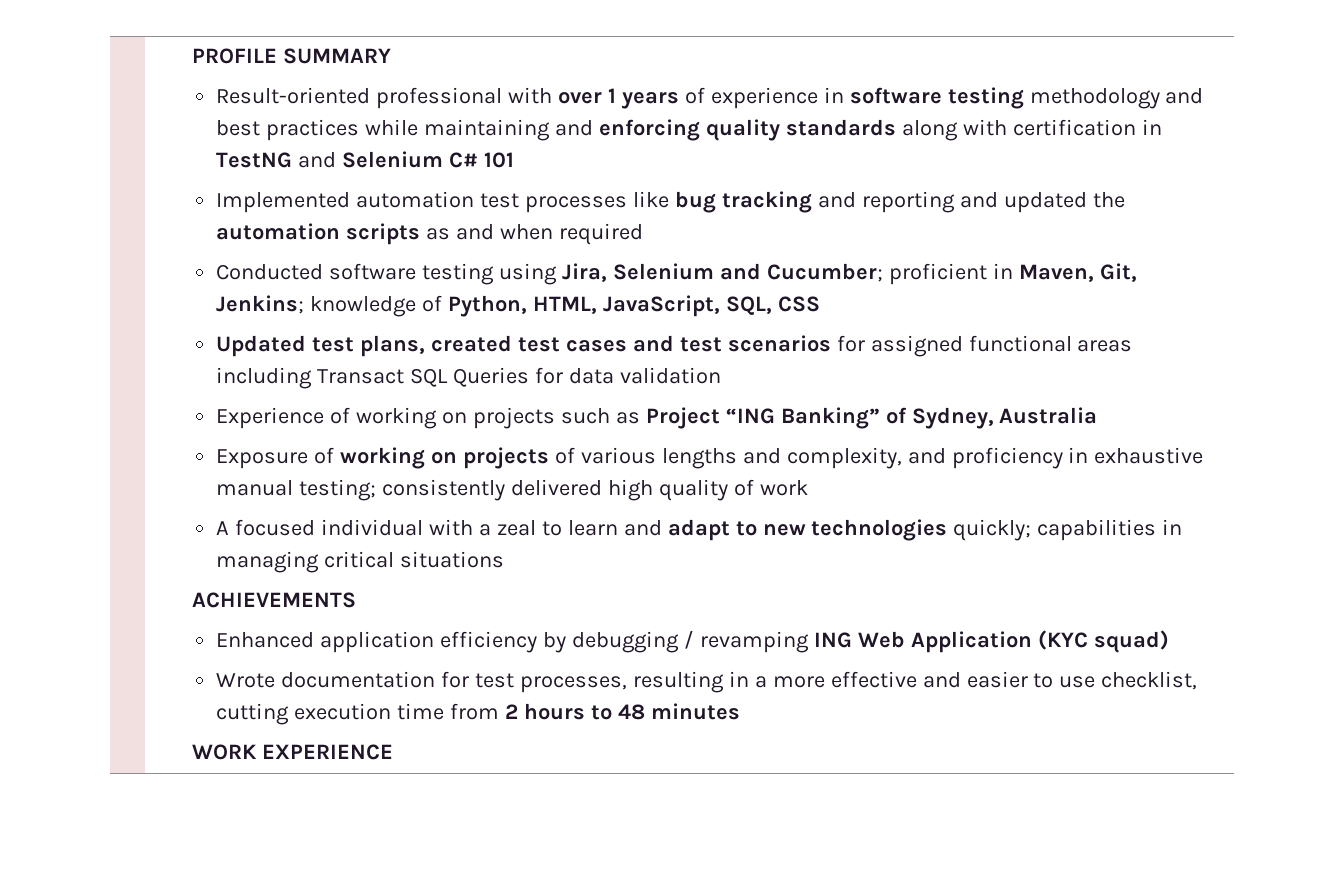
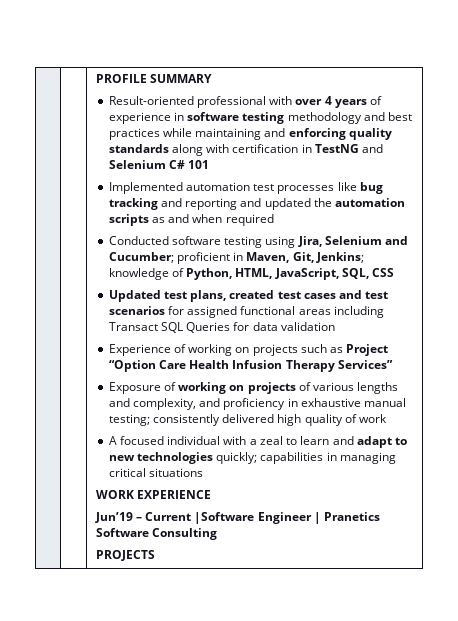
[607,88,616,103] 1 -> [324,96,332,105] 4
[725,407,1098,429] “ING Banking” of Sydney, Australia -> [108,360,393,372] “Option Care Health Infusion Therapy Services”
[192,592,357,608] [216,630,1169,653] [216,671,1198,693] [216,703,740,725] [192,744,393,760] ACHIEVEMENTS // Enhanced application efficiency by debugging / revamping ING Web Application (KYC squad) // Wrote documentation for test processes, resulting in a more effective and easier to use checklist, cutting execution time from 2 hours to 48 minutes // WORK EXPERIENCE -> [95,490,211,499] [94,512,381,524] [95,528,217,540] [95,550,155,561] WORK EXPERIENCE // Jun’19 – Current |Software Engineer | Pranetics Software Consulting // PROJECTS

